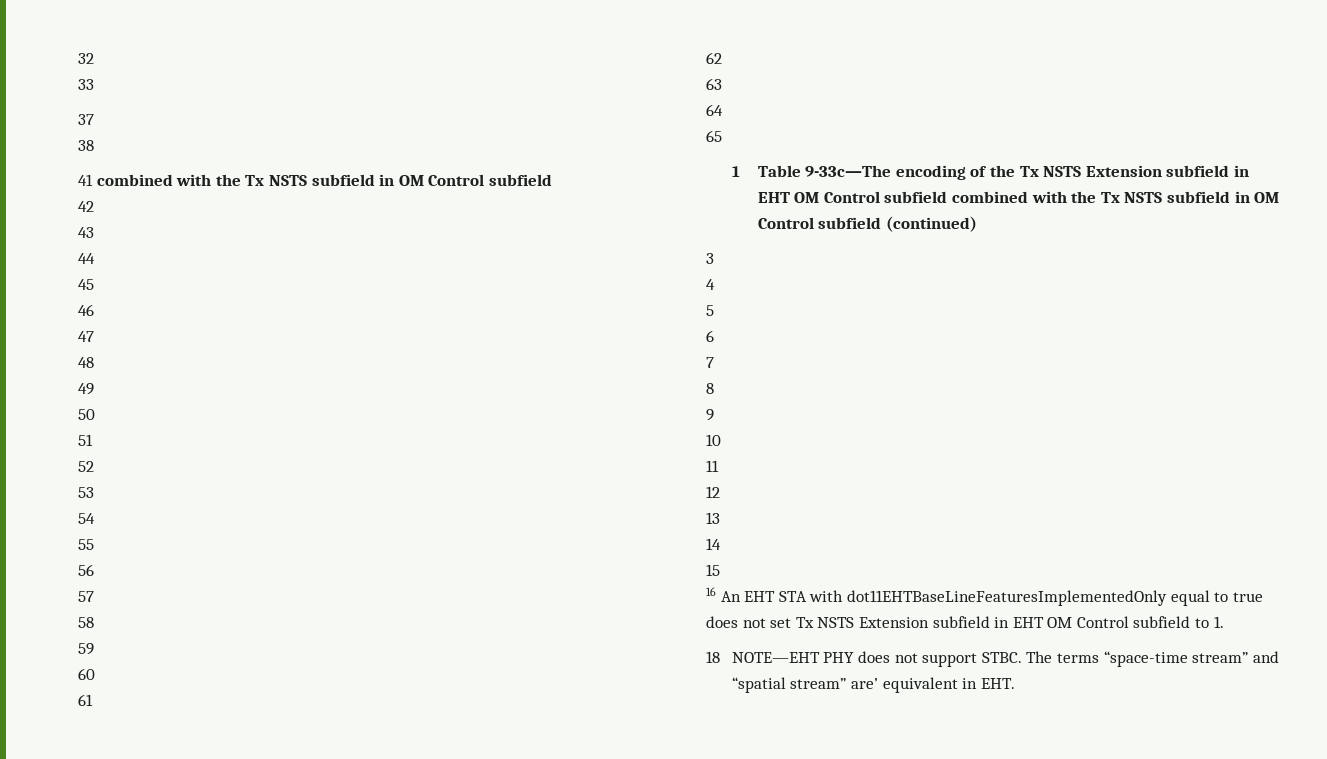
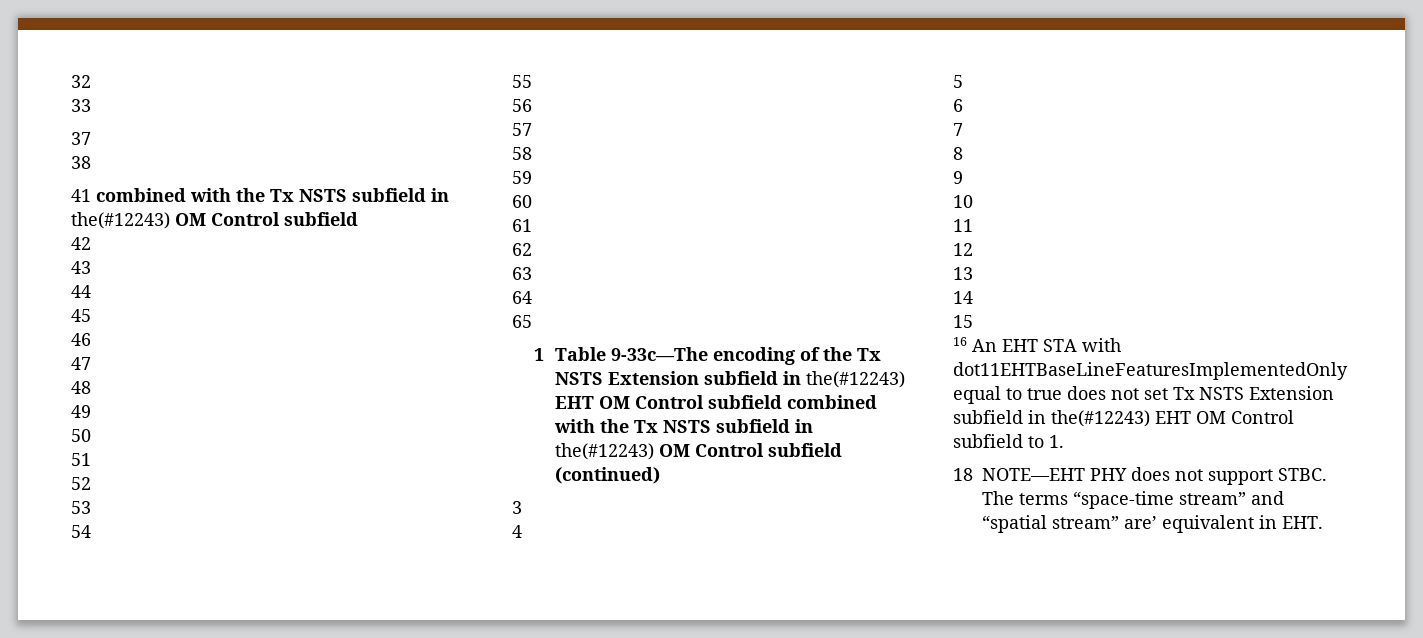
(395, 180) none -> [71,212,170,229] the(#12243)
(1249, 171) none -> [806,371,906,388] the(#12243)
(1250, 197) none -> [555,443,655,460] the(#12243)
(1010, 622) none -> [1051,410,1150,427] the(#12243)

